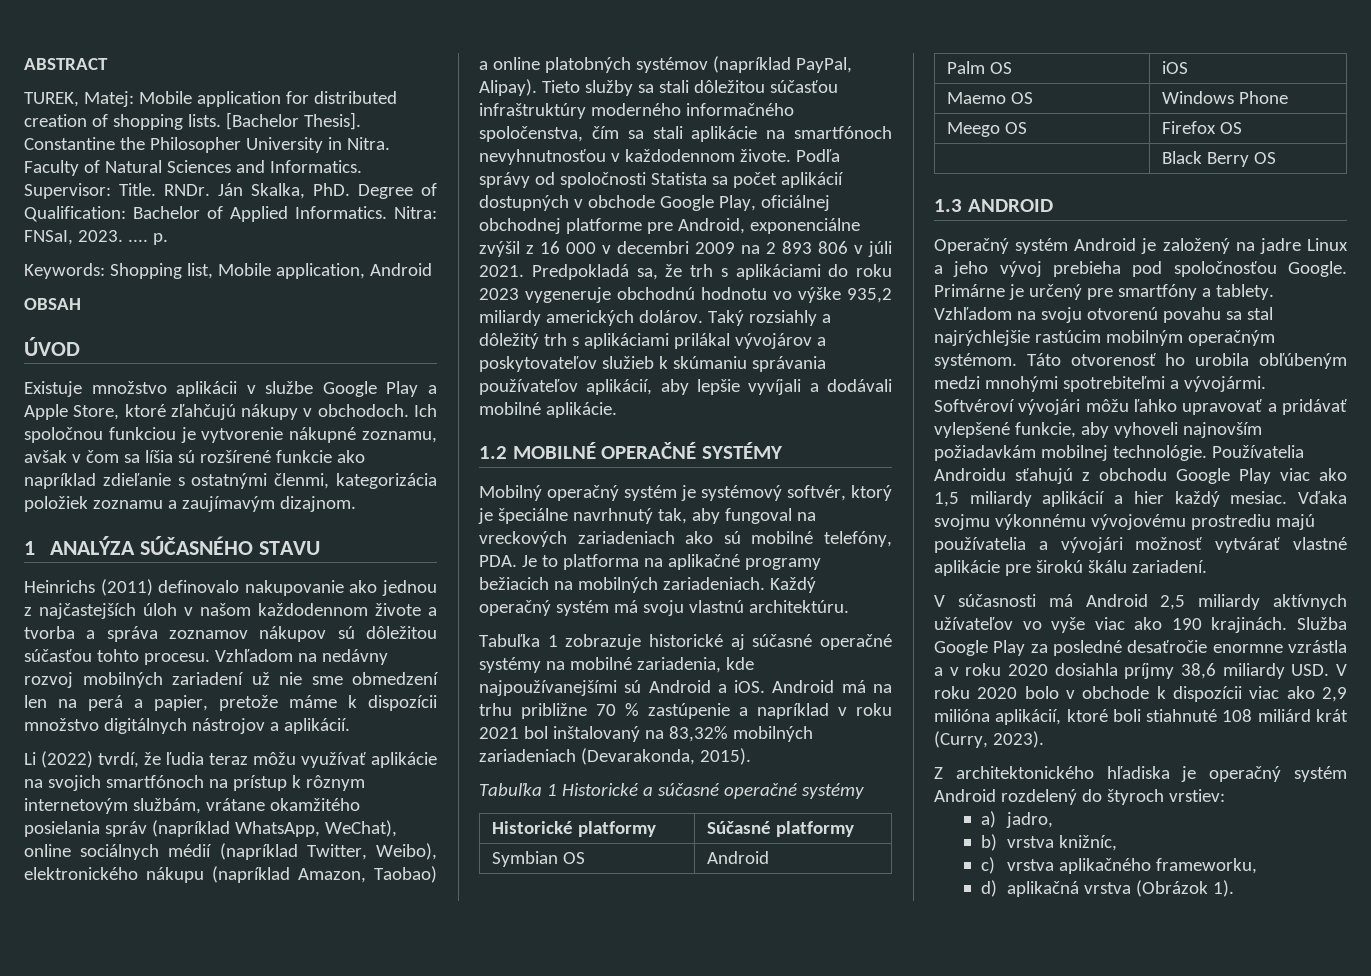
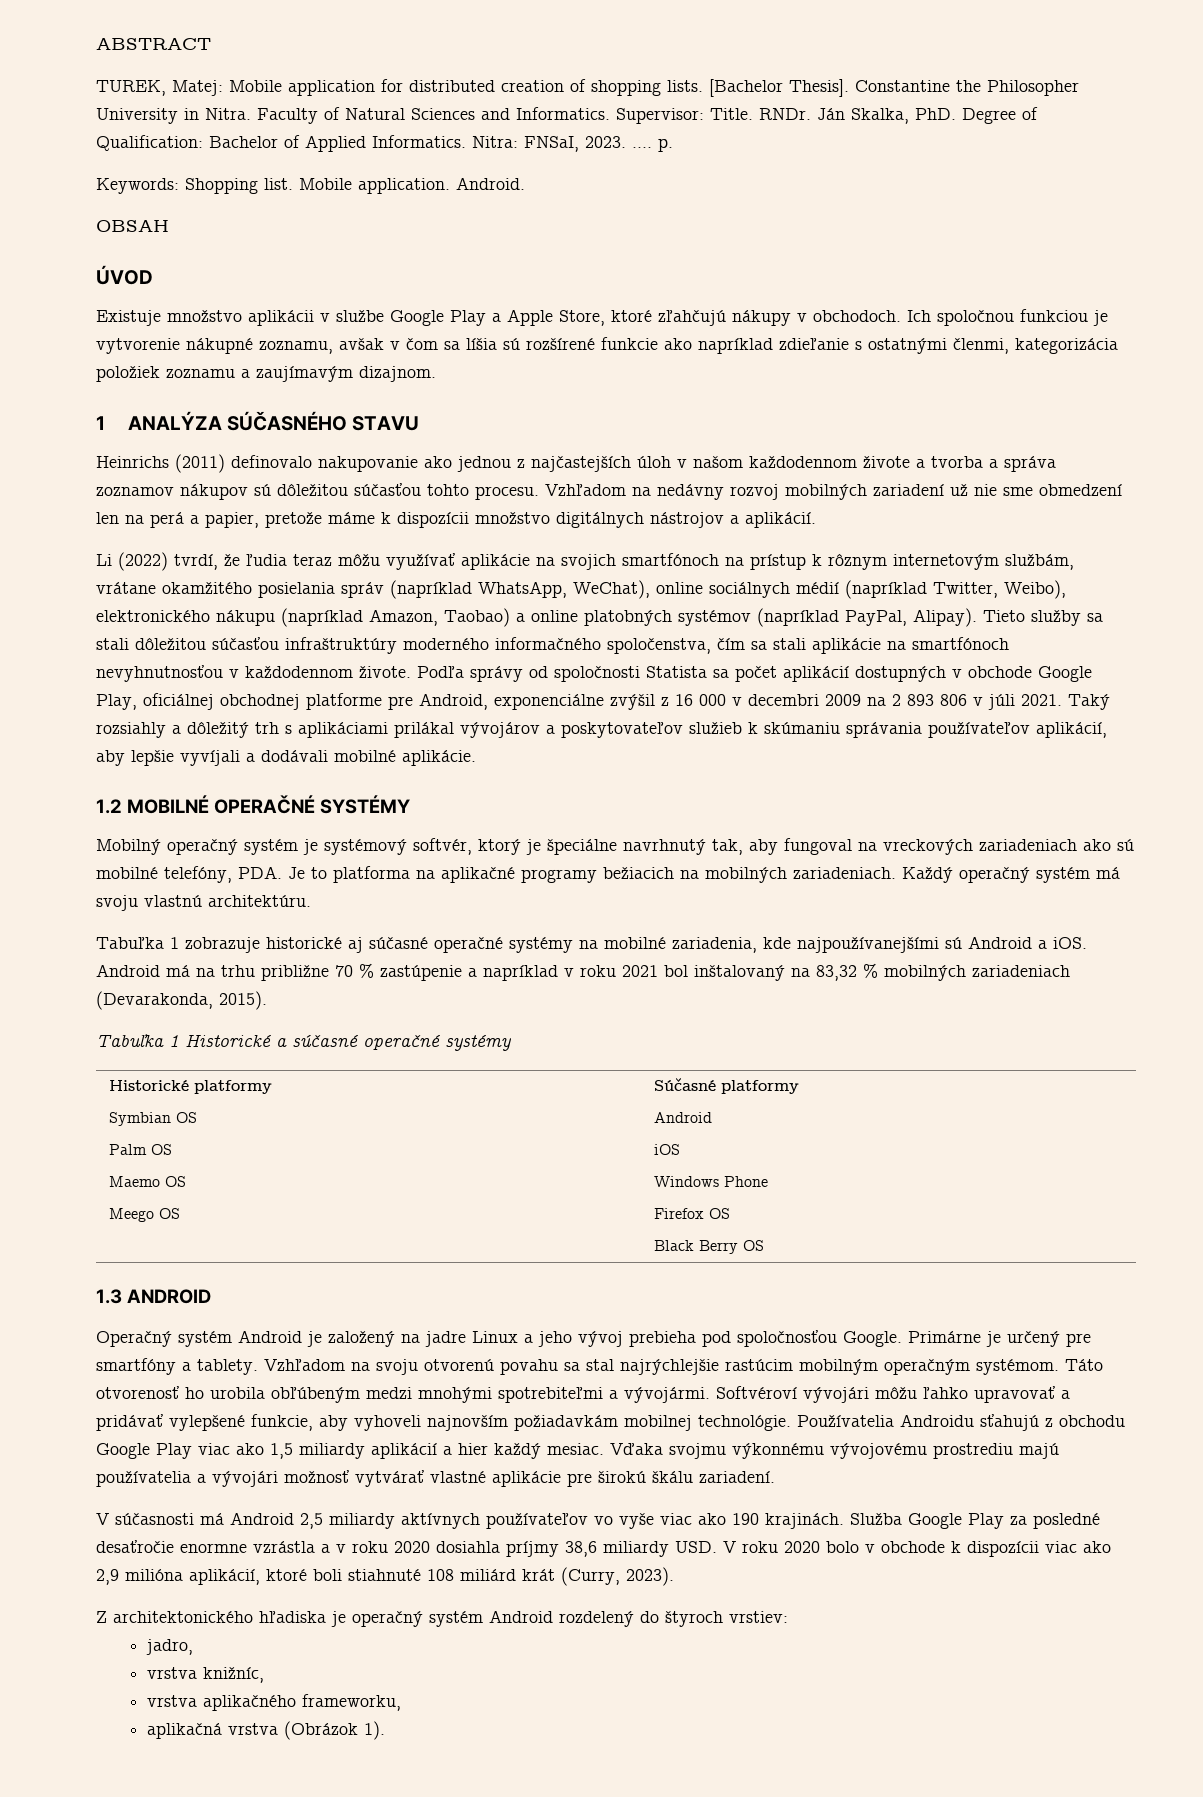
[186,263,432,279] list, Mobile application, Android -> [264,177,525,194] list. Mobile application. Android.
[531,264,892,280] [479,287,892,303] [479,310,703,326] Predpokladá sa, že trh s aplikáciami do roku 2023 vygeneruje obchodnú hodnotu vo výške 935,2 miliardy amerických dolárov. -> (1062, 700) none
[668,726,728,742] 83,32% -> [816,963,878,981] 83,32 %
[934,617,1013,630] užívateľov -> [486,1513,588,1529] používateľov
[980,811,996,828] a) -> (788, 1617) none
[980,834,997,851] b) -> (193, 1647) none
[980,857,995,874] c) -> (264, 1675) none
[980,880,997,897] d) -> (401, 1702) none

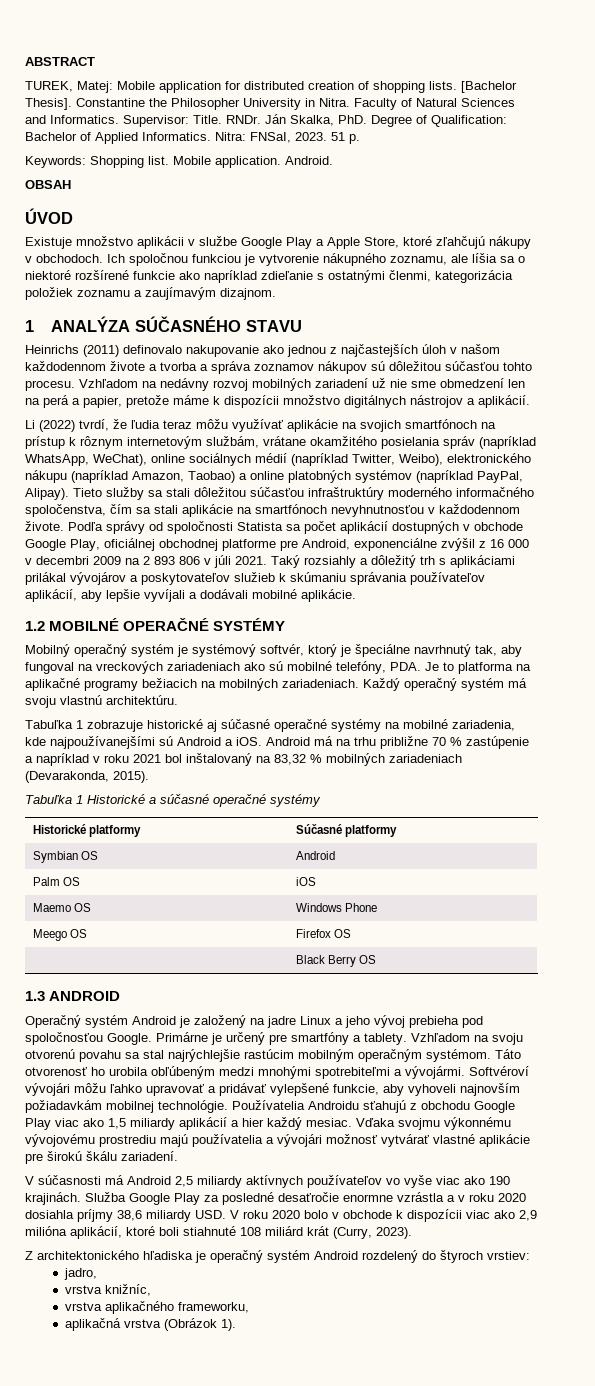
[632,147,652,148] .... -> [331,132,345,141] 51
[186,338,520,354] nákupné zoznamu, avšak v čom sa líšia sú -> [323,253,525,266] [25,270,71,280] nákupného zoznamu, ale líšia sa o niektoré

